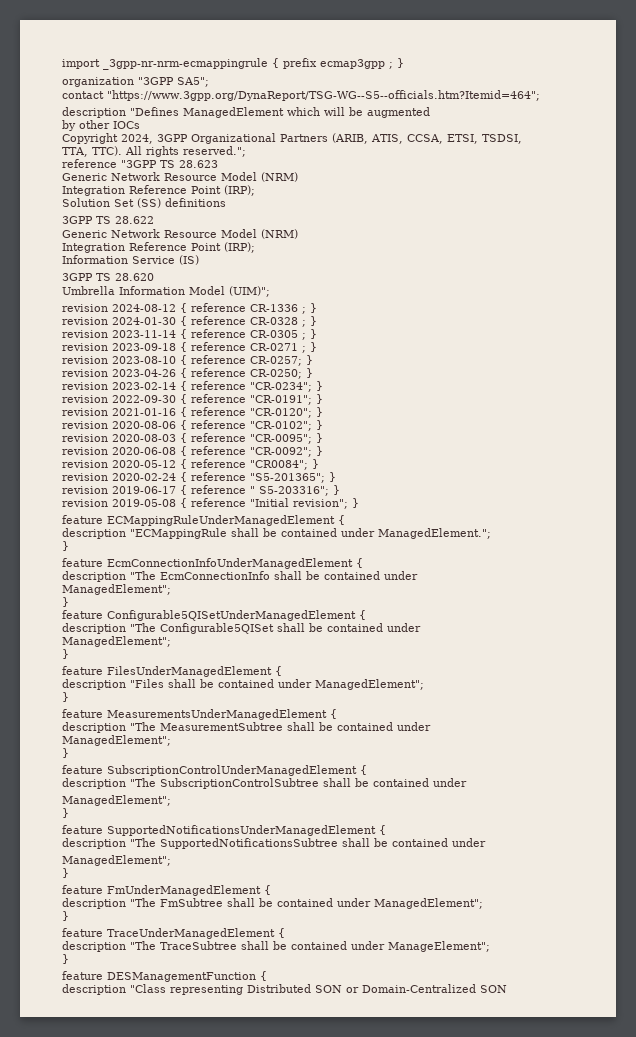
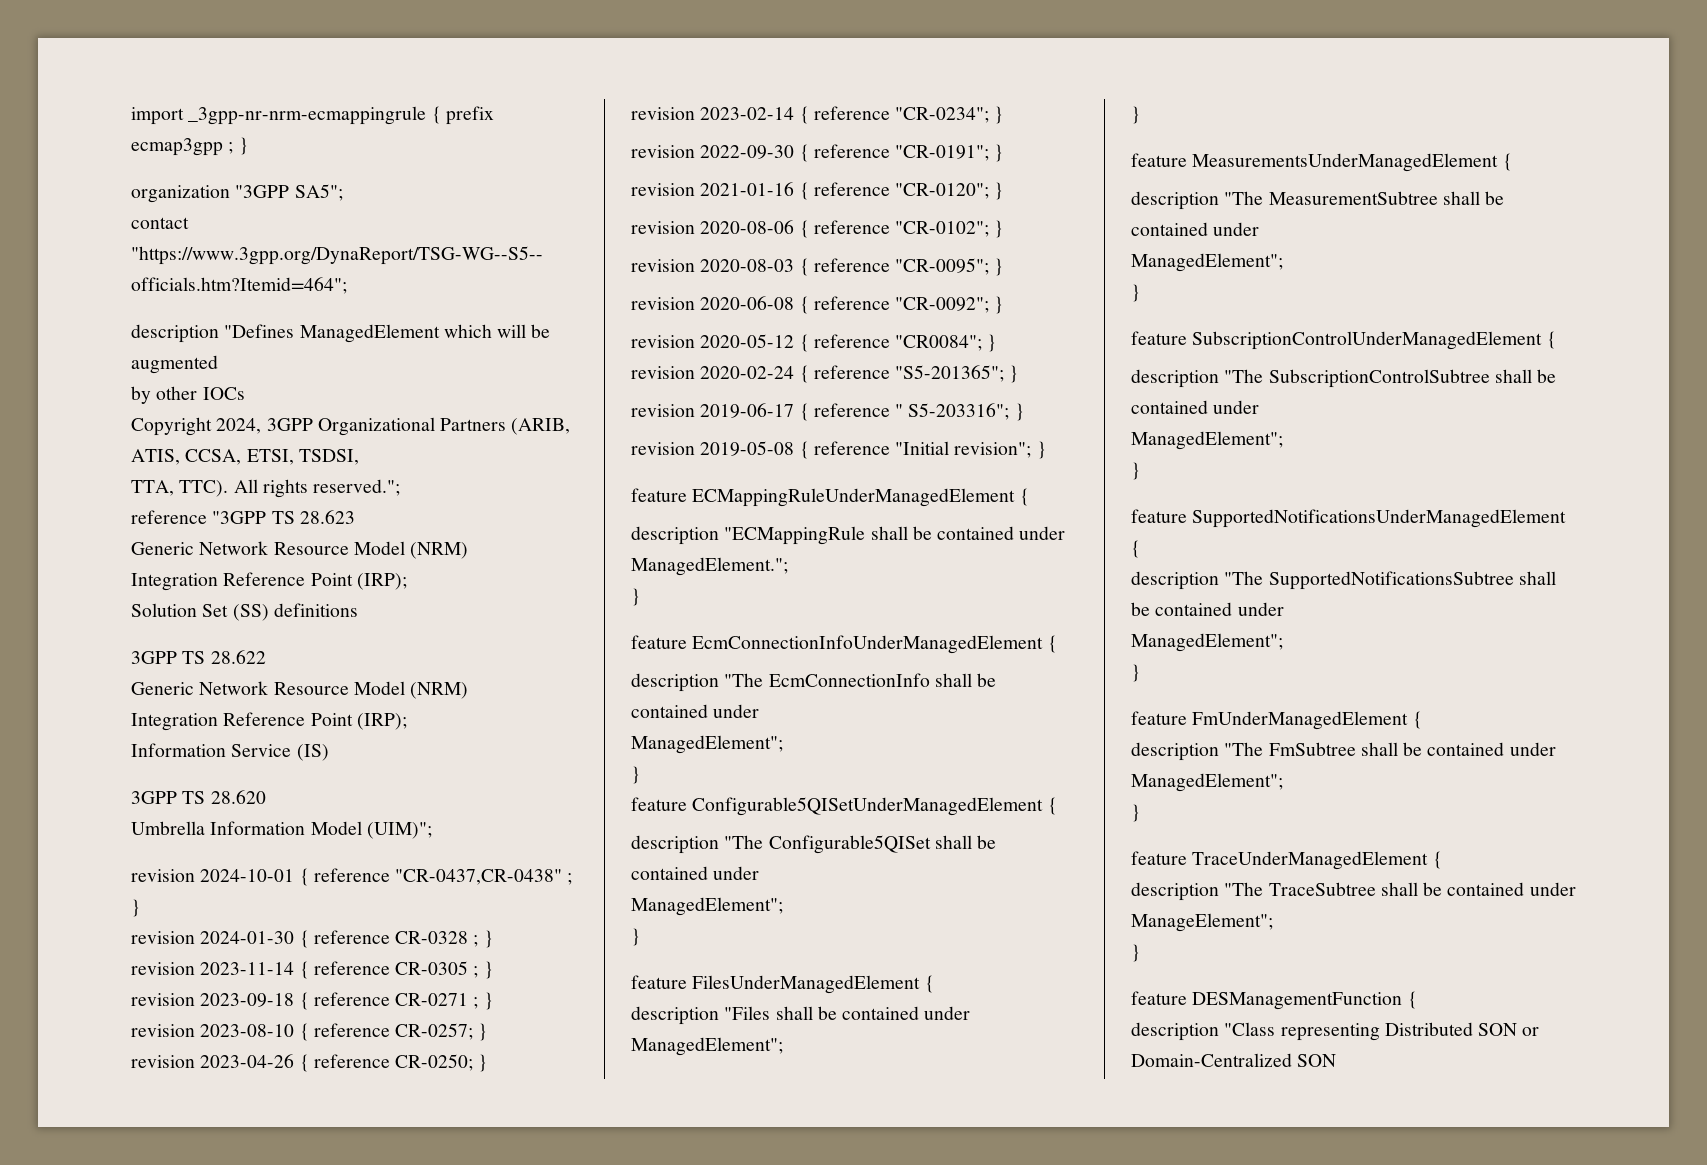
[112,303,298,313] 2024-08-12 { reference CR-1336 -> [200,868,563,886] 2024-10-01 { reference "CR-0437,CR-0438"

